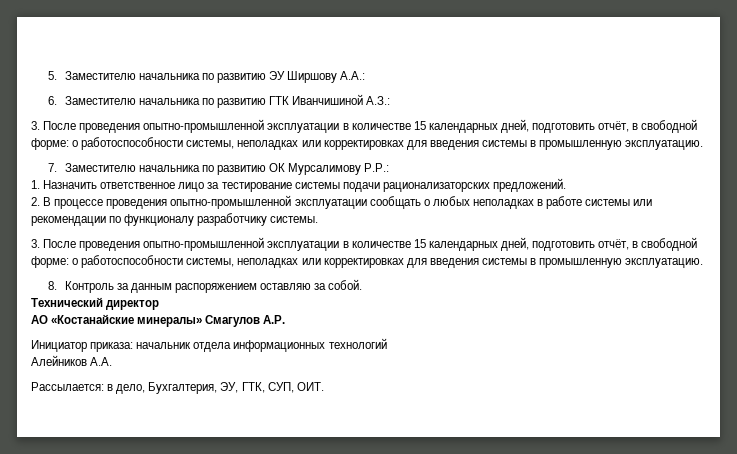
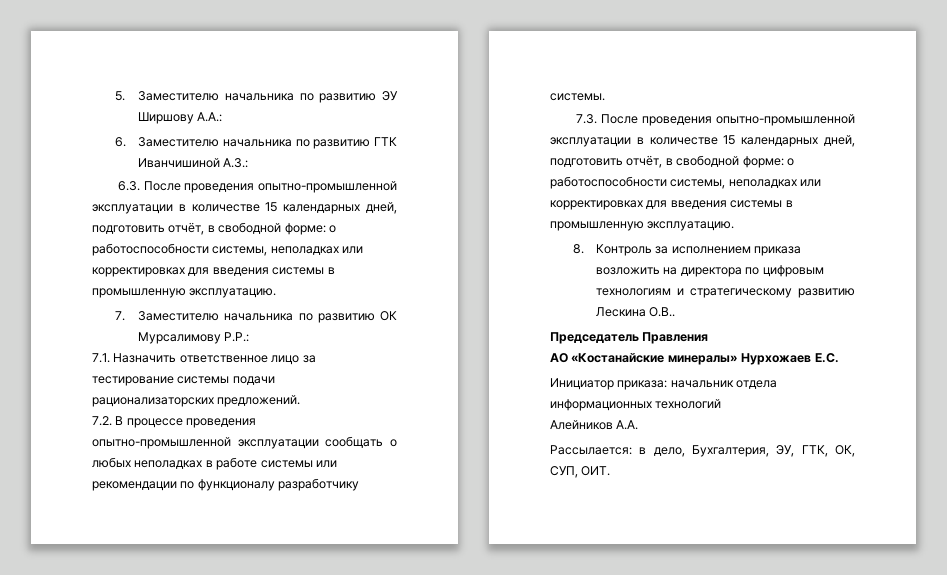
[31,121,40,130] 3. -> [118,181,141,191] 6.3.
[31,180,40,189] 1. -> [92,353,110,363] 7.1.
[31,197,40,206] 2. -> [92,416,112,426] 7.2.
[31,239,40,248] 3. -> [576,114,598,124] 7.3.
[130,279,363,293] [31,297,160,310] данным распоряжением оставляю за собой. // Технический директор -> [671,246,802,256] [596,265,824,277] [596,288,855,298] [596,307,676,317] [550,332,709,344] исполнением приказа возложить на директора по цифровым технологиям и стратегическому развитию Лескина О.В.. // Председатель Правления
[205,315,286,327] Смагулов А.Р. -> [741,353,839,365] Нурхожаев Е.С.
(265, 387) none -> [835,445,855,457] ОК,

